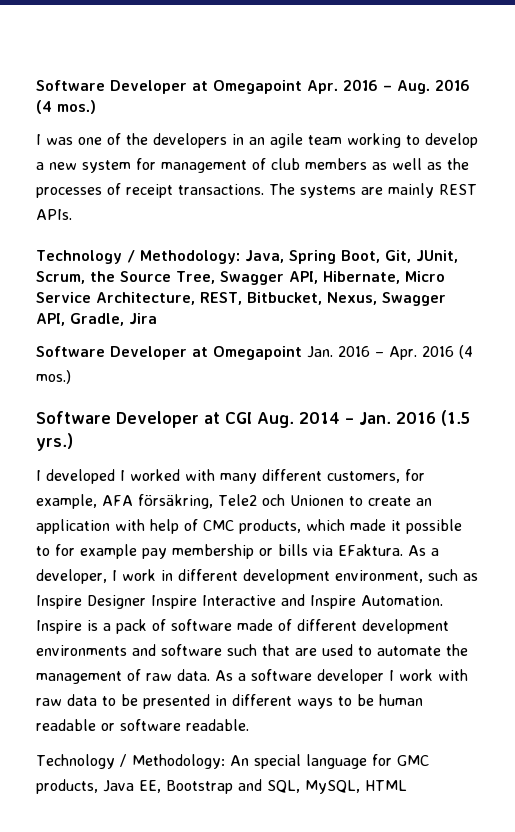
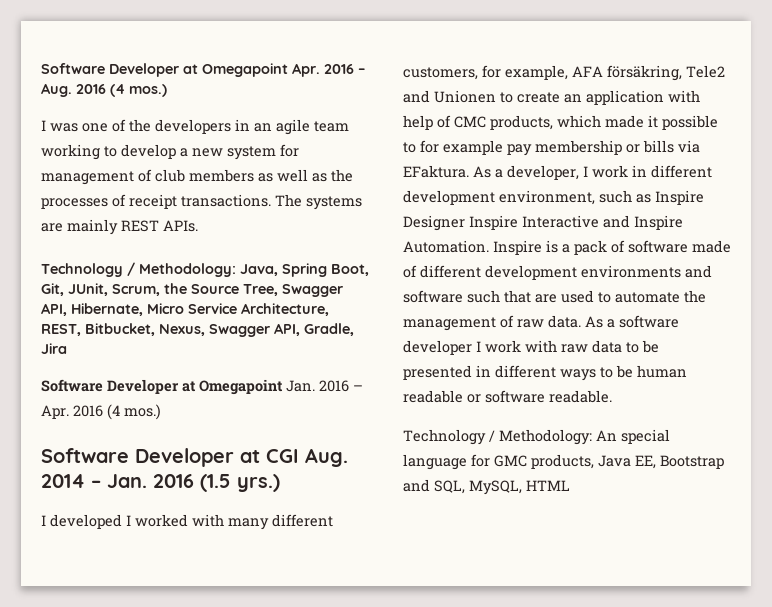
[261,494,285,506] och -> [403,90,430,103] and

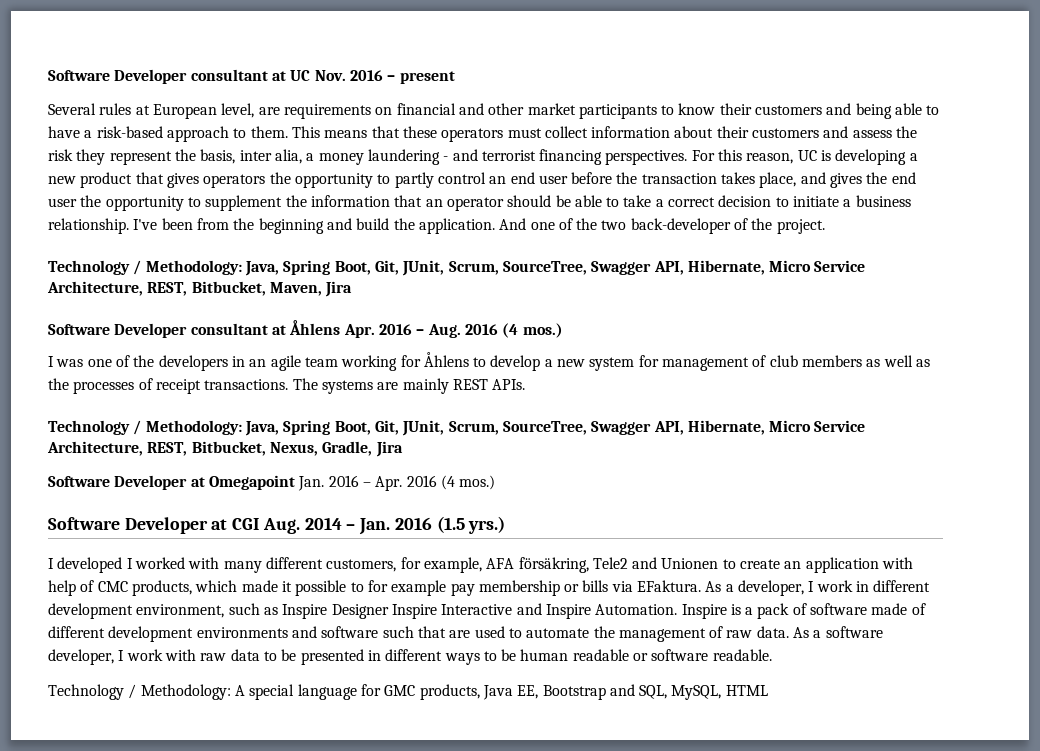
[41,63,288,77] Software Developer at Omegapoint -> [48,69,455,84] [48,103,940,119] [48,126,918,142] [48,149,918,165] [48,172,916,188] [48,195,911,211] [48,218,825,234] [48,260,866,276] [47,281,353,297] [48,320,341,338] Software Developer consultant at UC Nov. 2016 – present // Several rules at European level, are requirements on financial and other market participants to know their customers and being able to have a risk-based approach to them. This means that these operators must collect information about their customers and assess the risk they represent the basis, inter alia, a money laundering - and terrorist financing perspectives. For this reason, UC is developing a new product that gives operators the opportunity to partly control an end user before the transaction takes place, and gives the end user the opportunity to supplement the information that an operator should be able to take a correct decision to initiate a business relationship. I've been from the beginning and build the application. And one of the two back-developer of the project. // Technology / Methodology: Java, Spring Boot, Git, JUnit, Scrum, SourceTree, Swagger API, Hibernate, Micro Service Architecture, REST, Bitbucket, Maven, Jira // Software Developer consultant at Åhlens
(100, 152) none -> [400,352,469,367] for Åhlens
[164,283,278,296] the Source Tree, -> [502,421,587,435] SourceTree,
[209,323,300,337] Swagger API, -> (318, 449) none
[403,340,472,355] developer -> [48,649,114,665] developer,
[596,430,617,441] An -> [234,685,245,696] A

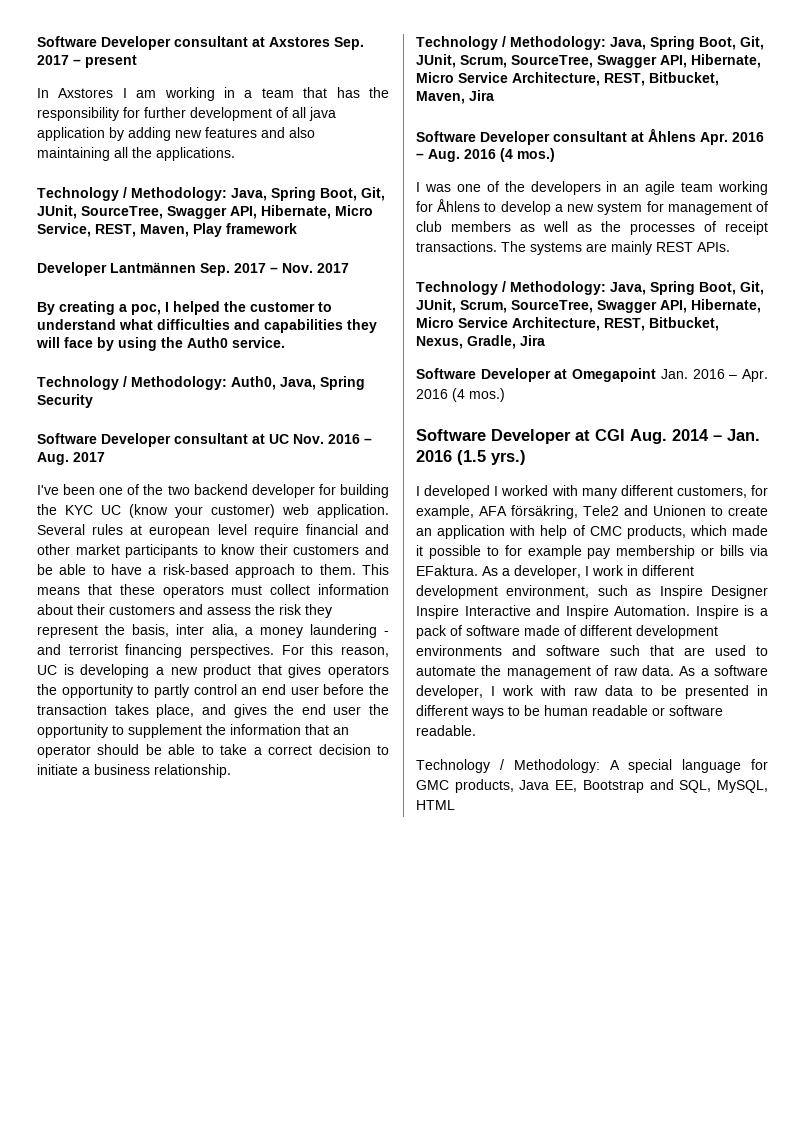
[48,69,455,84] [48,103,393,119] Software Developer consultant at UC Nov. 2016 – present // Several rules at European level, are requirements on -> [37,36,364,50] [37,55,137,68] [37,87,389,101] [37,107,336,121] [37,127,315,141] [37,147,235,161] [37,187,385,201] [37,205,373,219] [37,223,297,237] [37,262,349,276] [37,301,332,315] [37,319,377,333] [36,337,285,351] [37,376,365,390] [37,394,93,408] [37,433,372,447] [37,452,105,465] [37,484,389,498] [37,504,389,518] [37,524,299,538] Software Developer consultant at Axstores Sep. 2017 – present // In Axstores I am working in a team that has the responsibility for further development of all java application by adding new features and also maintaining all the applications. // Technology / Methodology: Java, Spring Boot, Git, JUnit, SourceTree, Swagger API, Hibernate, Micro Service, REST, Maven, Play framework // Developer Lantmännen Sep. 2017 – Nov. 2017 // By creating a poc, I helped the customer to understand what difficulties and capabilities they will face by using the Auth0 service. // Technology / Methodology: Auth0, Java, Spring Security // Software Developer consultant at UC Nov. 2016 – Aug. 2017 // I've been one of the two backend developer for building the KYC UC (know your customer) web application. Several rules at european level require
[855,103,892,119] being -> [37,564,53,575] be
[133,218,825,234] I've been from the beginning and build the application. And one of the two back-developer of the project. -> (231, 771) none

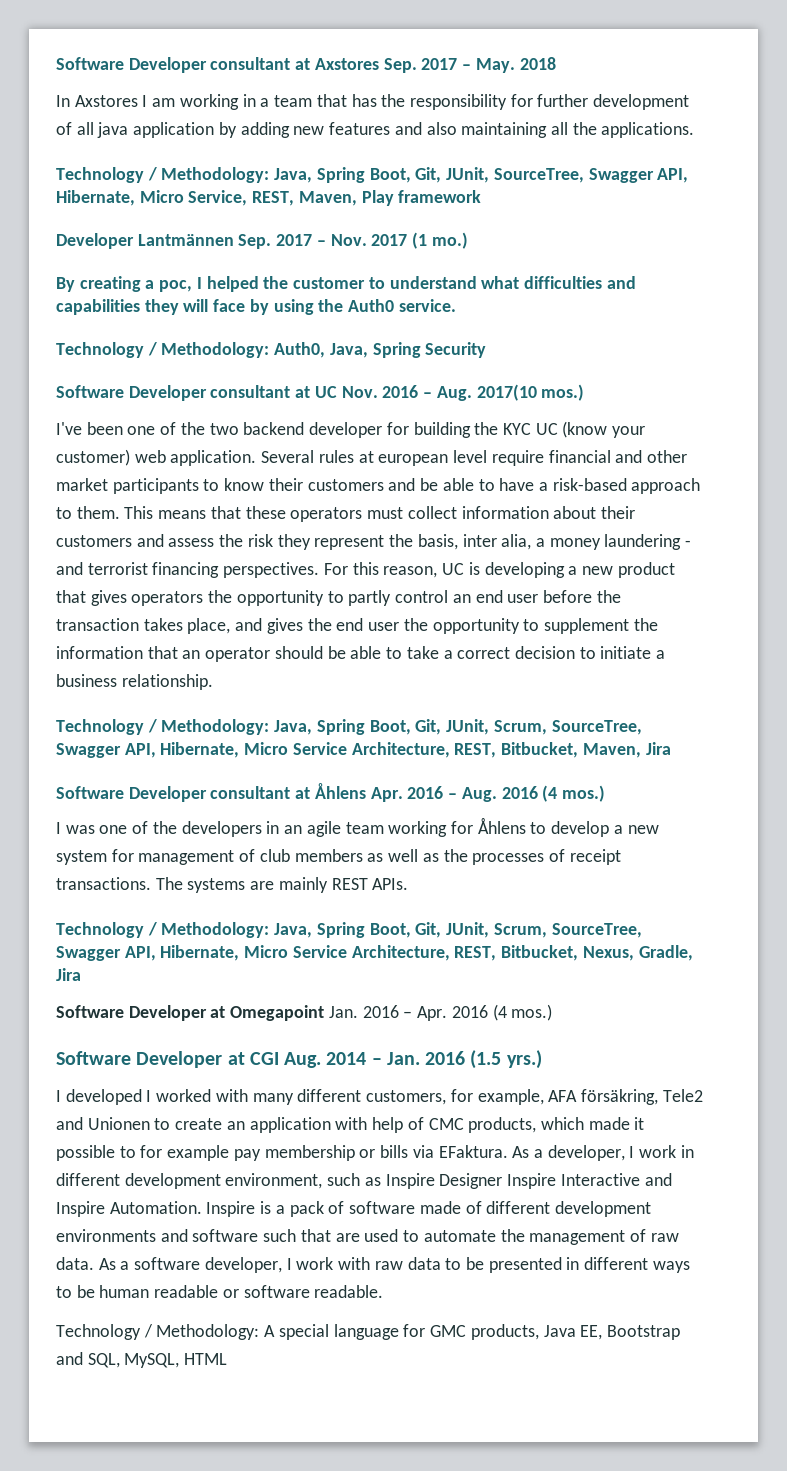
[85,55,137,68] present -> [475,57,556,73] May. 2018
(349, 268) none -> [412,232,468,249] (1 mo.)
[73,452,105,462] 2017 -> [476,384,585,401] 2017(10 mos.)

